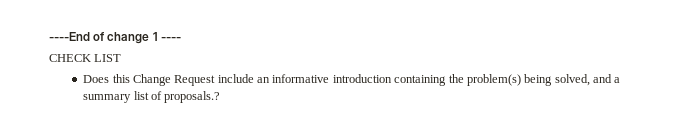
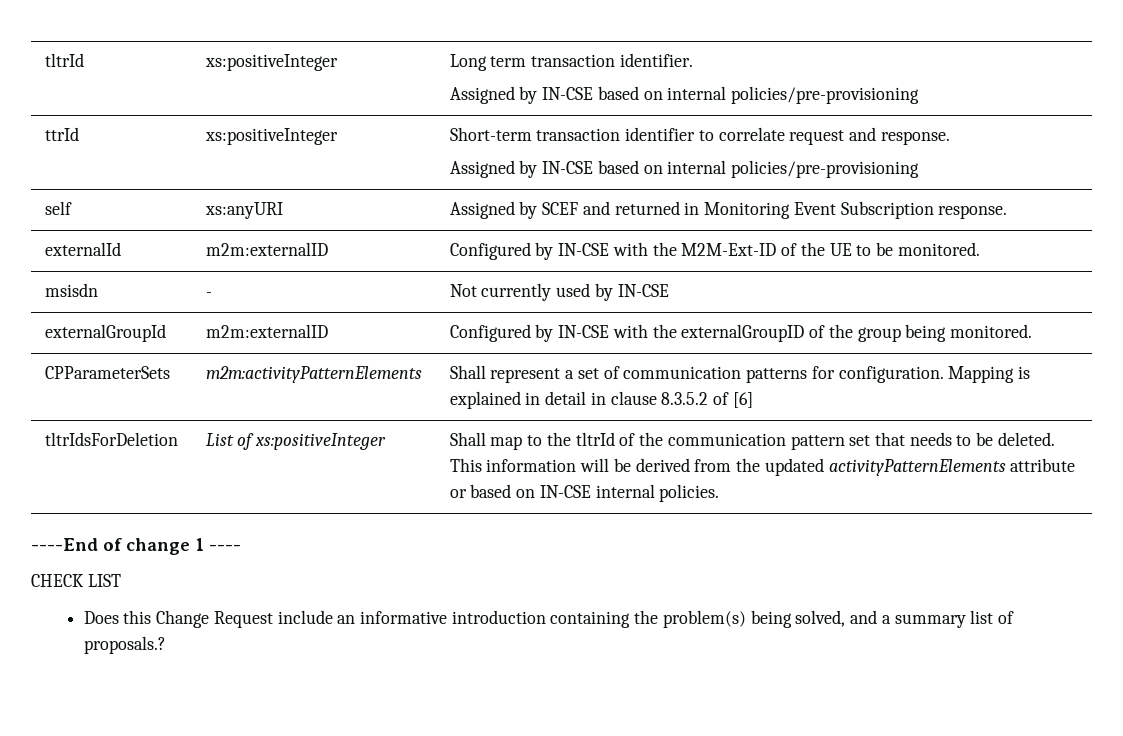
(49, 36) none -> [44,53,84,67] [204,54,338,71] [449,53,693,71] [449,86,920,104] [44,127,79,141] [204,128,338,145] [449,127,950,145] [449,160,920,178] [44,201,72,215] [204,202,283,219] [449,201,1008,219] [44,242,121,256] [205,242,328,256] [449,242,980,260] [44,283,98,297] [205,292,212,297] [449,283,669,301] [44,324,166,342] [205,324,328,338] [449,324,1032,342] [44,366,170,379] [205,366,422,383] [449,365,1030,383] [449,391,753,409] [44,432,178,446] [205,433,387,450] [449,432,1055,450] [449,458,1076,476] [449,484,720,502] tltrId | xs:positiveInteger | Long term transaction identifier. // Assigned by IN-CSE based on internal policies/pre-provisioning // ttrId | xs:positiveInteger | Short-term transaction identifier to correlate request and response. // Assigned by IN-CSE based on internal policies/pre-provisioning // self | xs:anyURI | Assigned by SCEF and returned in Monitoring Event Subscription response. // externalId | m2m:externalID | Configured by IN-CSE with the M2M-Ext-ID of the UE to be monitored. // msisdn | - | Not currently used by IN-CSE // externalGroupId | m2m:externalID | Configured by IN-CSE with the externalGroupID of the group being monitored. // CPParameterSets | m2m:activityPatternElements | Shall represent a set of communication patterns for configuration. Mapping is explained in detail in clause 8.3.5.2 of [6] // tltrIdsForDeletion | List of xs:positiveInteger | Shall map to the tltrId of the communication pattern set that needs to be deleted. This information will be derived from the updated activityPatternElements attribute or based on IN-CSE internal policies. //

